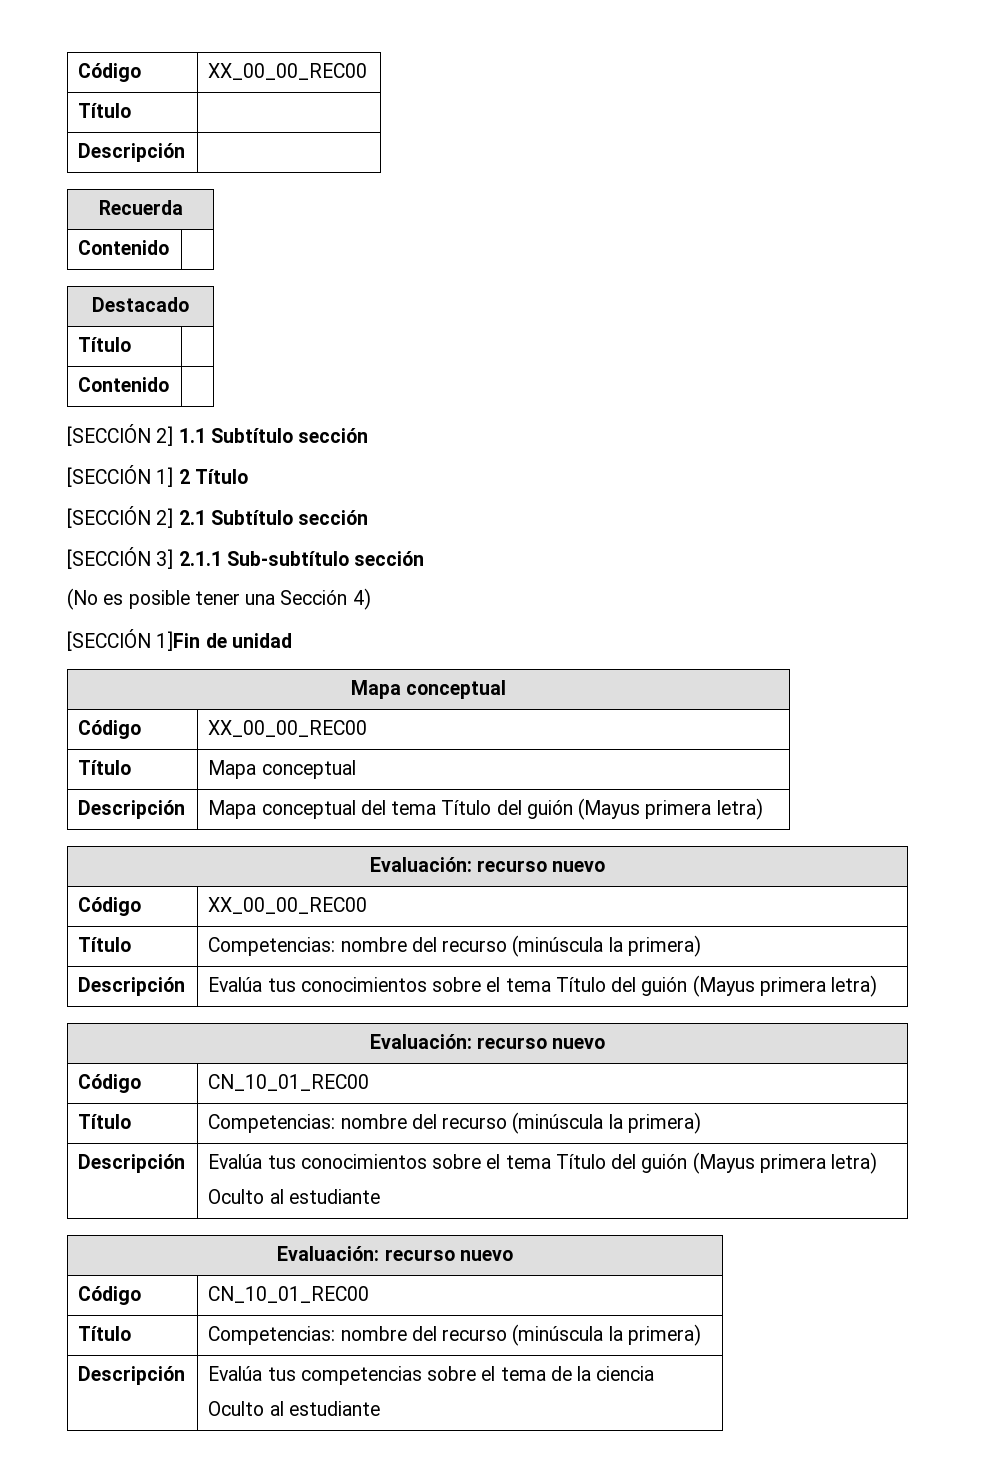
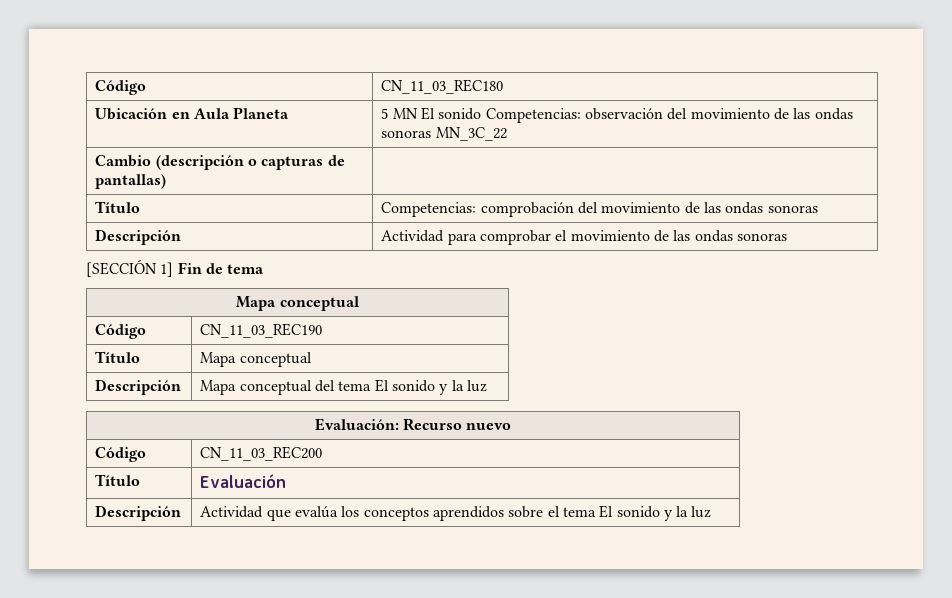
[78,63,142,82] [208,63,368,80] [78,103,132,118] [78,143,186,162] [98,200,183,215] [78,240,170,255] [92,297,189,312] [78,337,132,352] [78,377,170,392] [67,424,369,446] [67,465,248,487] [67,506,369,528] [67,547,425,569] [67,588,371,610] [67,629,292,651] Código | XX_00_00_REC00 // Título | // Descripción | // Recuerda // Contenido | // Destacado // Título | // Contenido | // [SECCIÓN 2] 1.1 Subtítulo sección // [SECCIÓN 1] 2 Título // [SECCIÓN 2] 2.1 Subtítulo sección // [SECCIÓN 3] 2.1.1 Sub-subtítulo sección // (No es posible tener una Sección 4) // [SECCIÓN 1]Fin de unidad -> [95,80,147,95] [381,79,504,94] [95,107,290,120] [381,107,853,123] [381,127,507,141] [95,155,345,170] [95,174,167,189] [95,201,141,213] [381,202,818,217] [95,229,182,245] [381,230,787,245] [86,260,265,277] Código | CN_11_03_REC180 // Ubicación en Aula Planeta | 5 MN El sonido Competencias: observación del movimiento de las ondas sonoras MN_3C_22 // Cambio (descripción o capturas de pantallas) | // Título | Competencias: comprobación del movimiento de las ondas sonoras // Descripción | Actividad para comprobar el movimiento de las ondas sonoras // [SECCIÓN 1] Fin de tema
[208,720,368,737] XX_00_00_REC00 -> [200,323,323,338] CN_11_03_REC190
[441,798,763,820] [369,857,606,872] [78,897,142,916] [208,897,368,914] [78,937,132,952] [208,935,701,957] [78,977,186,996] [208,975,878,997] [369,1034,606,1049] [78,1074,142,1093] [208,1074,370,1091] [78,1114,132,1129] [208,1112,701,1134] [78,1154,186,1173] [208,1152,878,1174] [208,1189,380,1204] [277,1246,513,1261] [78,1286,142,1305] [208,1286,370,1303] [78,1326,132,1341] [208,1324,701,1346] [78,1366,186,1385] [208,1366,655,1385] [208,1401,380,1416] Título del guión (Mayus primera letra) // Evaluación: recurso nuevo // Código | XX_00_00_REC00 // Título | Competencias: nombre del recurso (minúscula la primera) // Descripción | Evalúa tus conocimientos sobre el tema Título del guión (Mayus primera letra) // Evaluación: recurso nuevo // Código | CN_10_01_REC00 // Título | Competencias: nombre del recurso (minúscula la primera) // Descripción | Evalúa tus conocimientos sobre el tema Título del guión (Mayus primera letra) // Oculto al estudiante // Evaluación: recurso nuevo // Código | CN_10_01_REC00 // Título | Competencias: nombre del recurso (minúscula la primera) // Descripción | Evalúa tus competencias sobre el tema de la ciencia // Oculto al estudiante -> [374,379,487,395] [314,418,512,431] [95,447,147,462] [200,446,323,461] [95,474,141,486] [200,474,287,488] [95,505,182,521] [200,505,712,521] El sonido y la luz // Evaluación: Recurso nuevo // Código | CN_11_03_REC200 // Título | Evaluación // Descripción | Actividad que evalúa los conceptos aprendidos sobre el tema El sonido y la luz

